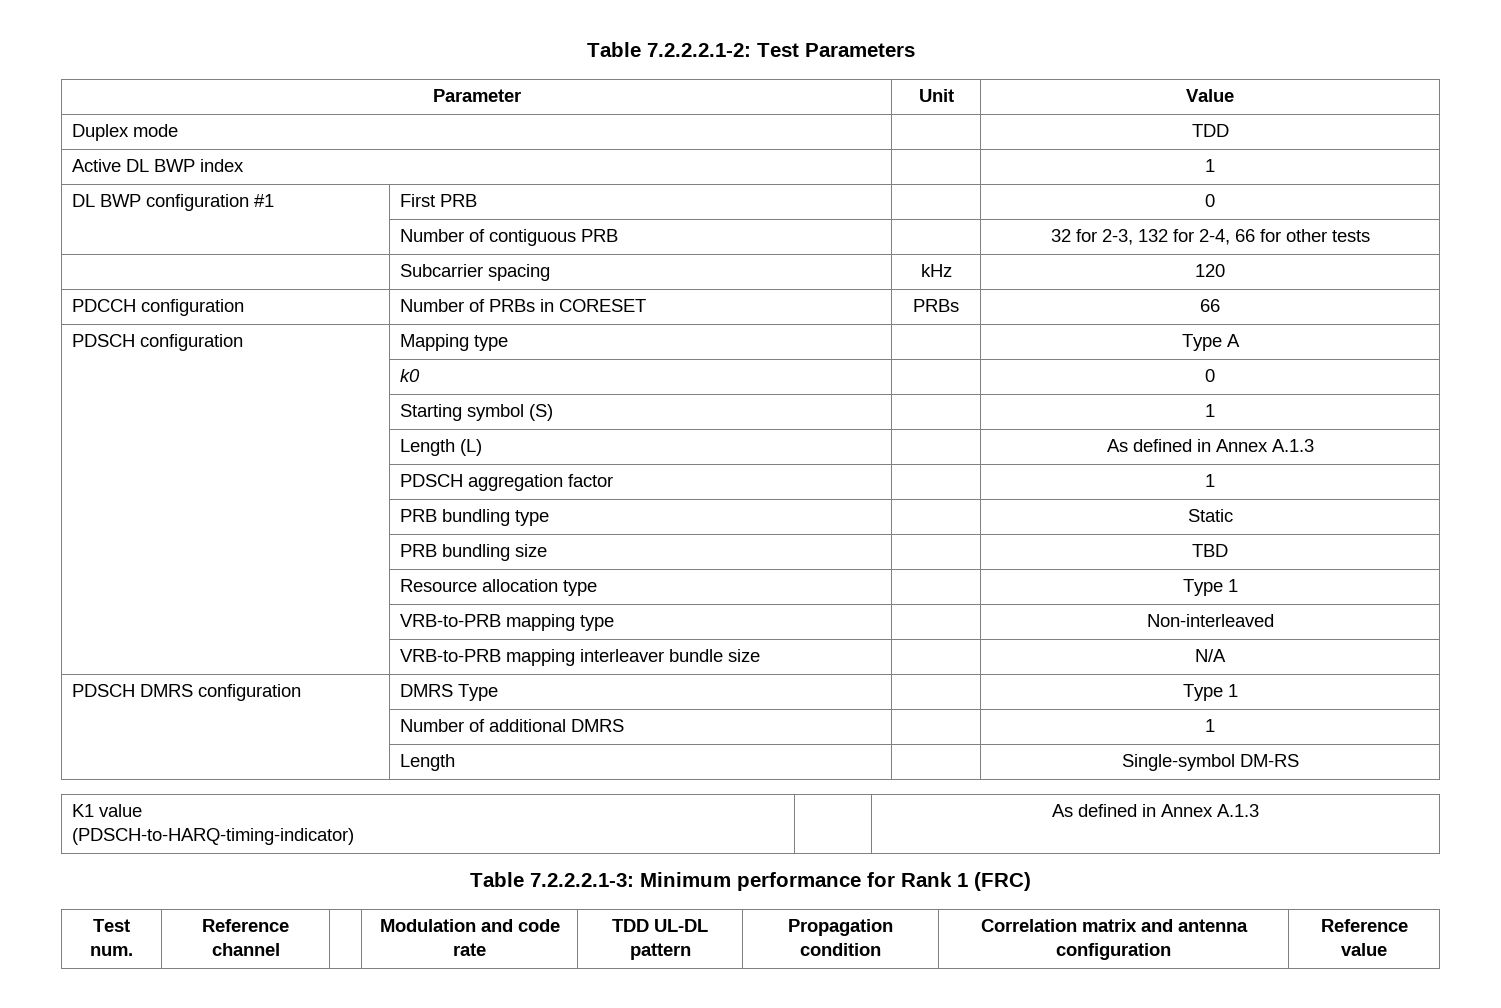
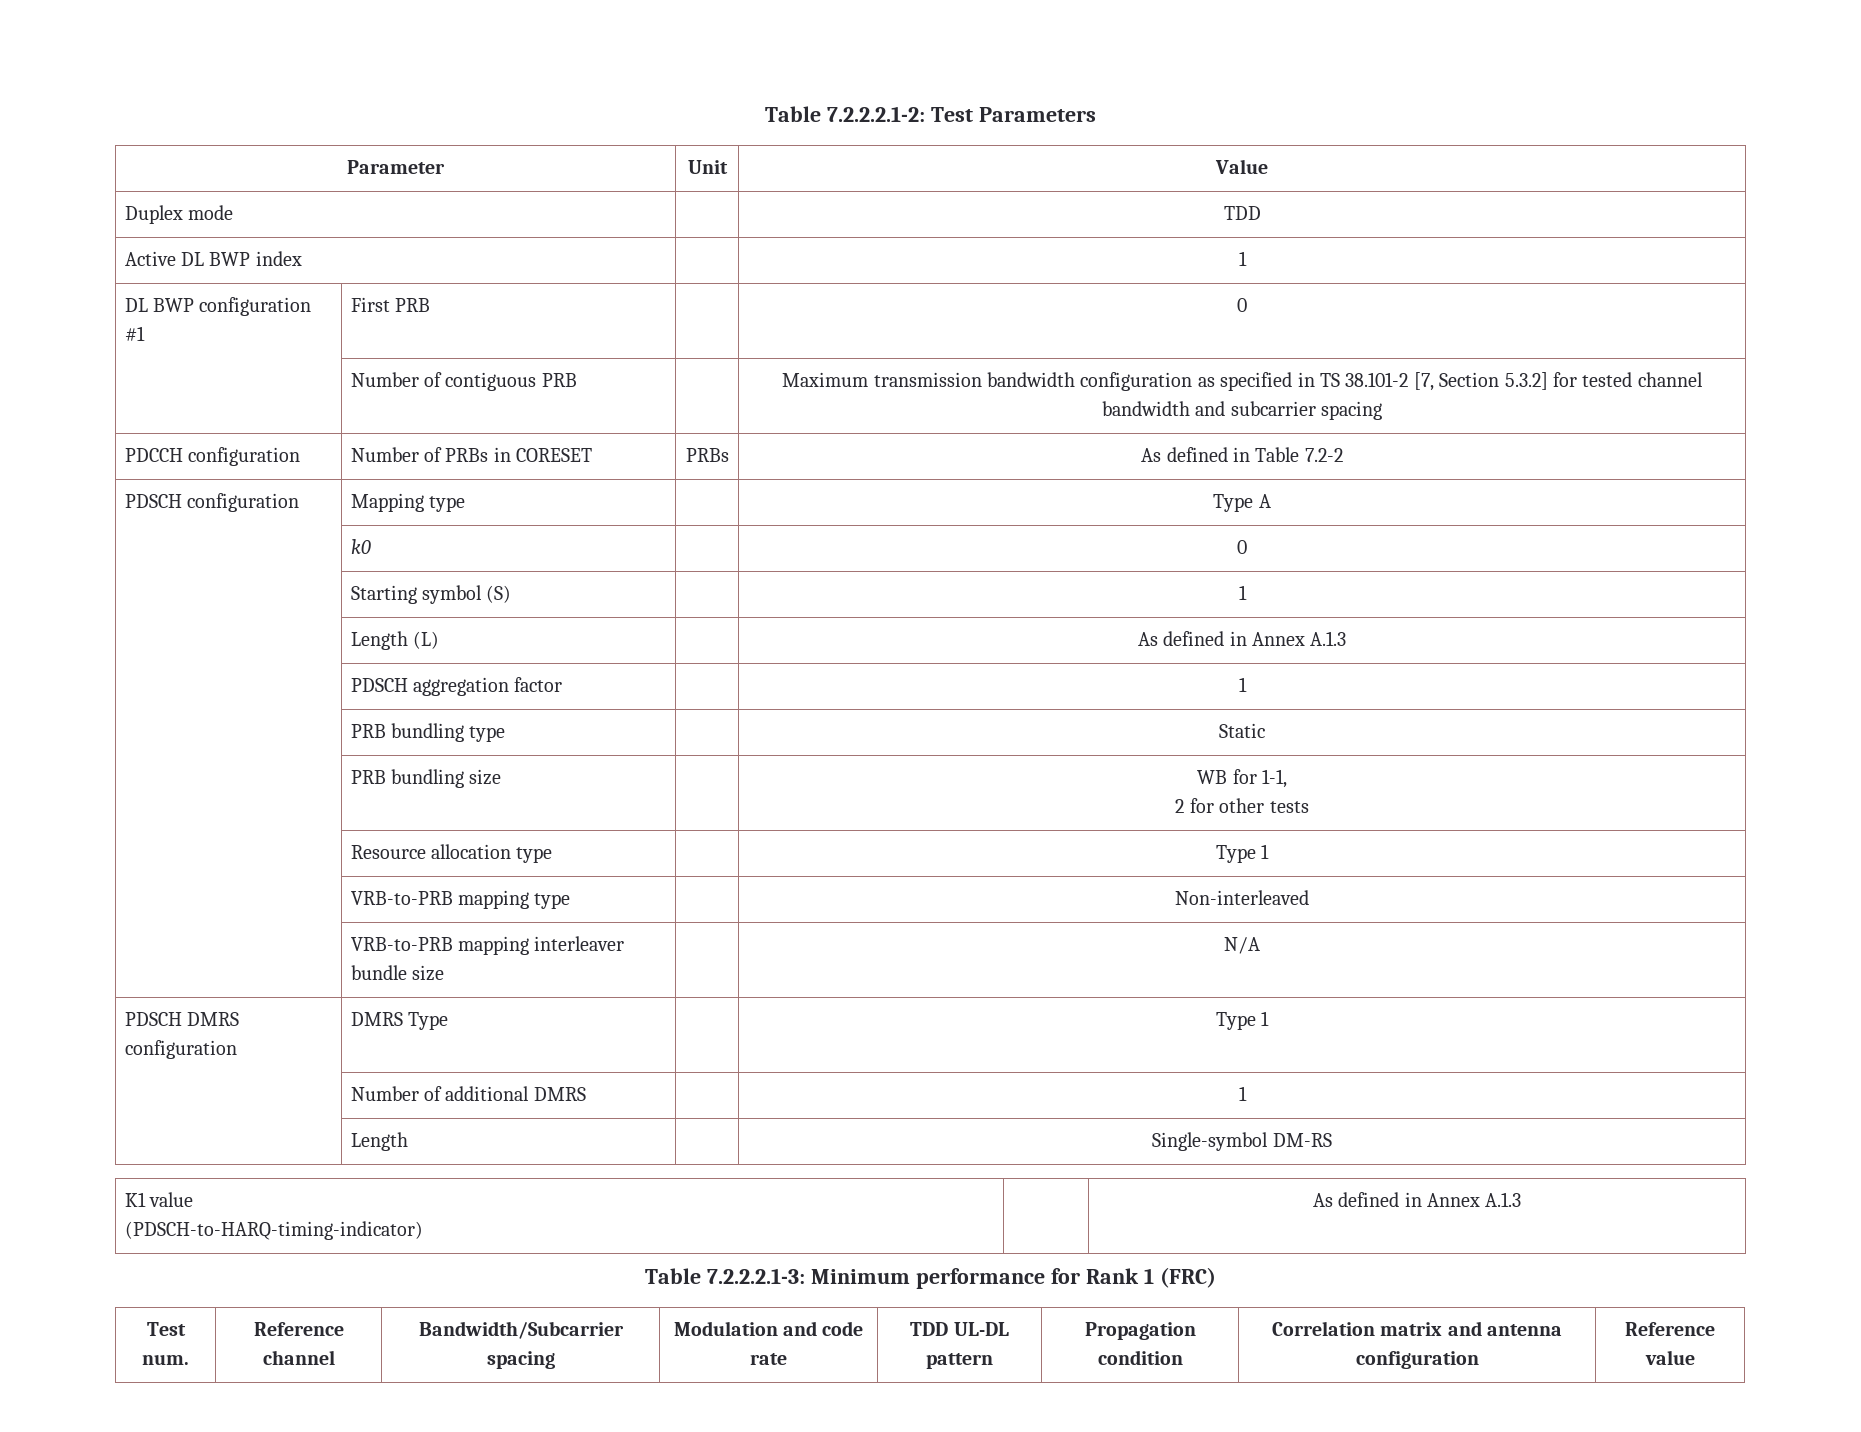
[1050,229,1370,245] [400,264,551,281] [920,264,952,277] [1195,264,1225,277] 32 for 2-3, 132 for 2-4, 66 for other tests // | Subcarrier spacing | kHz | 120 -> [782,372,1703,391] [1101,401,1383,420] Maximum transmission bandwidth configuration as specified in TS 38.101-2 [7, Section 5.3.2] for tested channel bandwidth and subcarrier spacing
[1200,299,1220,312] 66 -> [1141,447,1343,462] As defined in Table 7.2-2
[1192,544,1228,557] TBD -> [1197,769,1287,788] [1175,798,1309,813] WB for 1-1, // 2 for other tests
(280, 949) none -> [418,1321,624,1339] [486,1351,555,1369] Bandwidth/Subcarrier spacing

